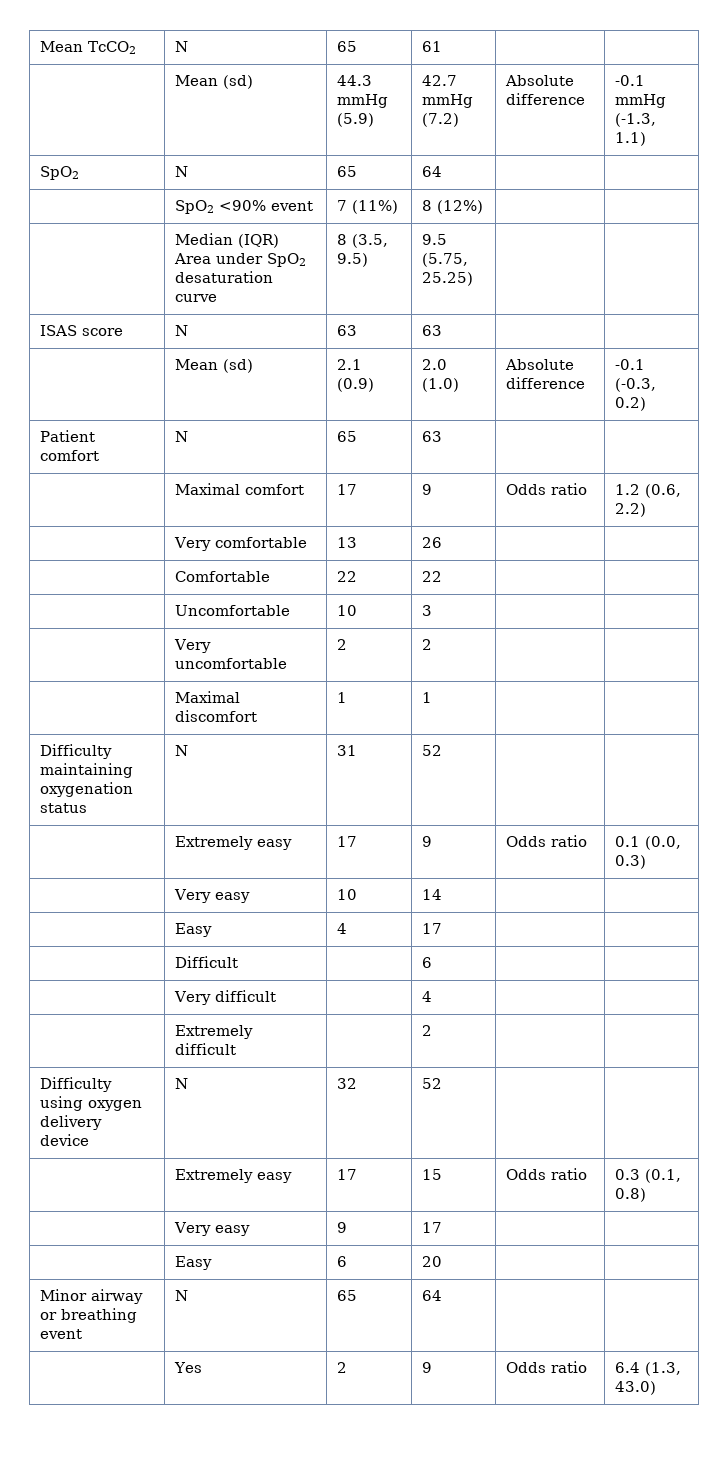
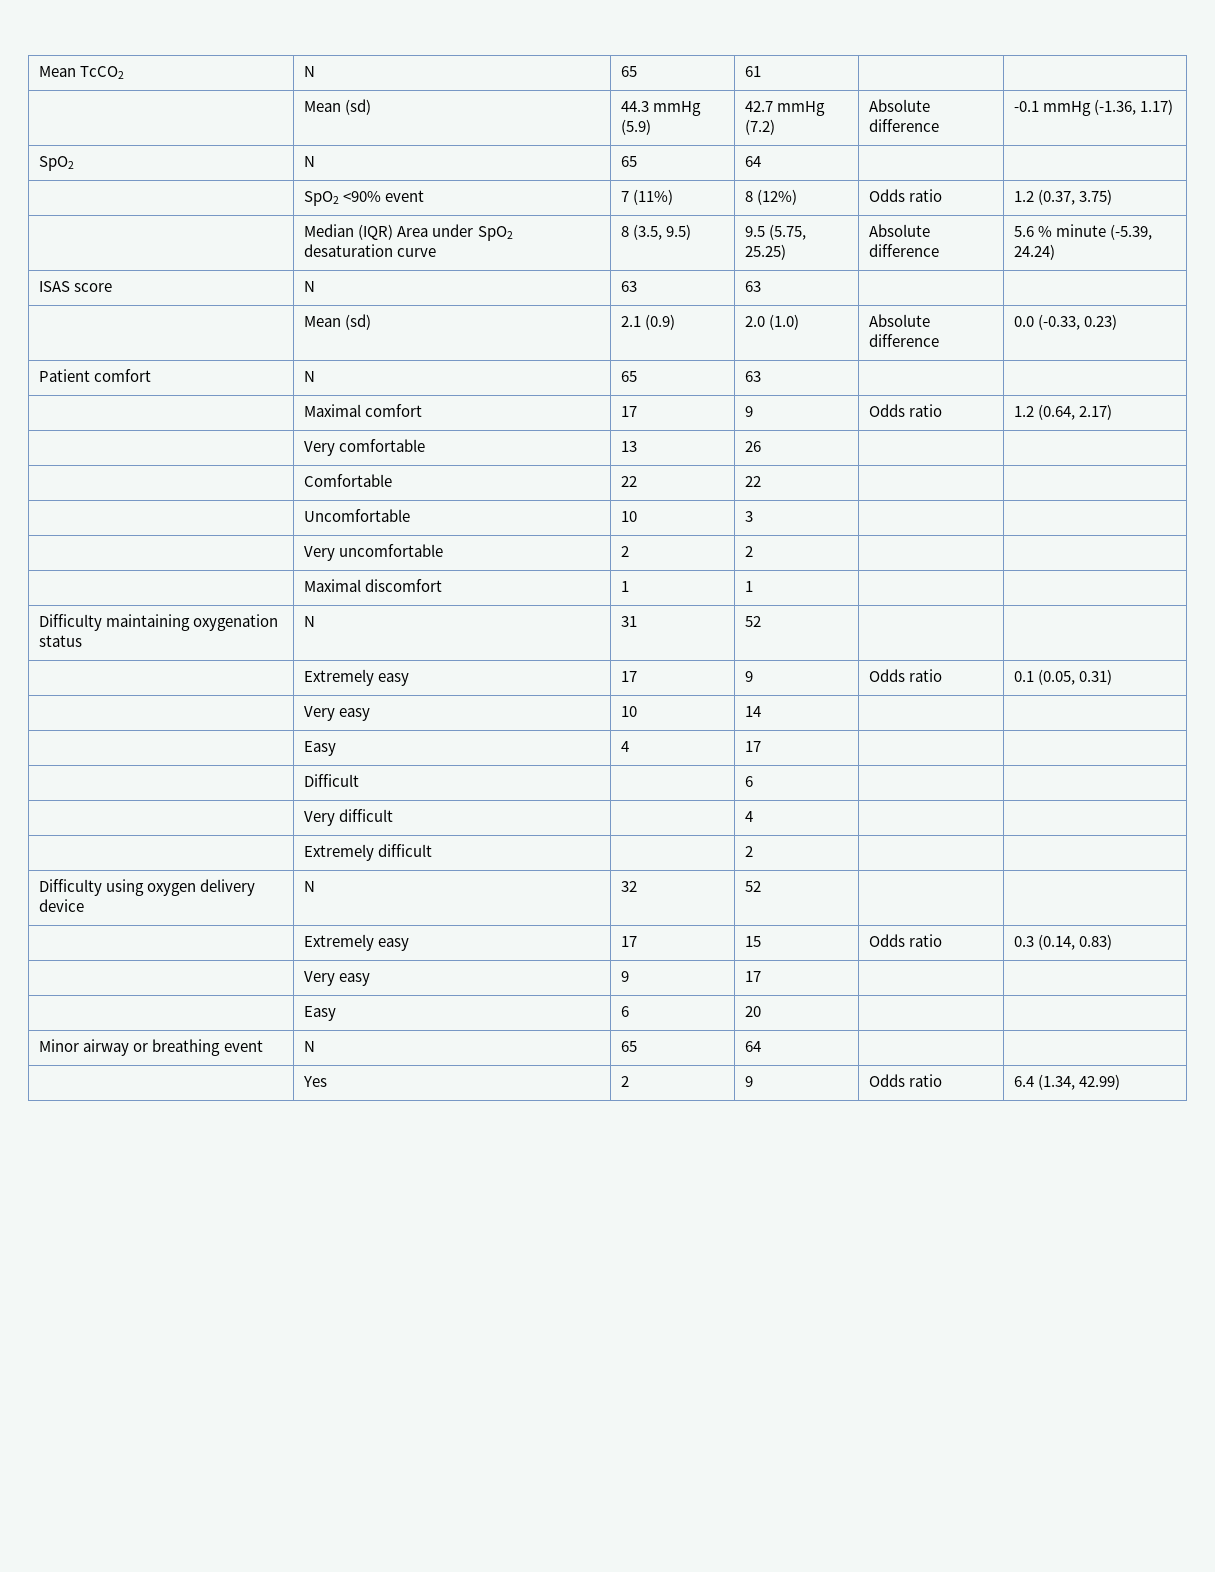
[615,113,657,127] [615,132,647,146] (-1.3, 1.1) -> [1094,99,1174,115] (-1.36, 1.17)
(484, 207) | -> [869,189,943,202] [1014,189,1113,205] Odds ratio | 1.2 (0.37, 3.75)
(474, 279) | -> [869,224,931,237] [869,244,940,257] [1014,224,1153,240] [1014,244,1056,260] Absolute difference | 5.6 % minute (-5.39, 24.24)
[615,359,646,370] [615,378,657,392] [615,397,647,411] -0.1 (-0.3, 0.2) -> [1014,314,1118,330] 0.0 (-0.33, 0.23)
[645,484,682,498] [615,503,647,517] (0.6, 2.2) -> [1038,404,1113,420] (0.64, 2.17)
[645,836,682,850] [615,855,647,869] (0.0, 0.3) -> [1038,669,1113,685] (0.05, 0.31)
[645,1169,682,1183] [615,1188,647,1202] (0.1, 0.8) -> [1038,934,1113,950] (0.14, 0.83)
[645,1362,682,1376] [615,1381,657,1395] (1.3, 43.0) -> [1038,1074,1121,1090] (1.34, 42.99)

